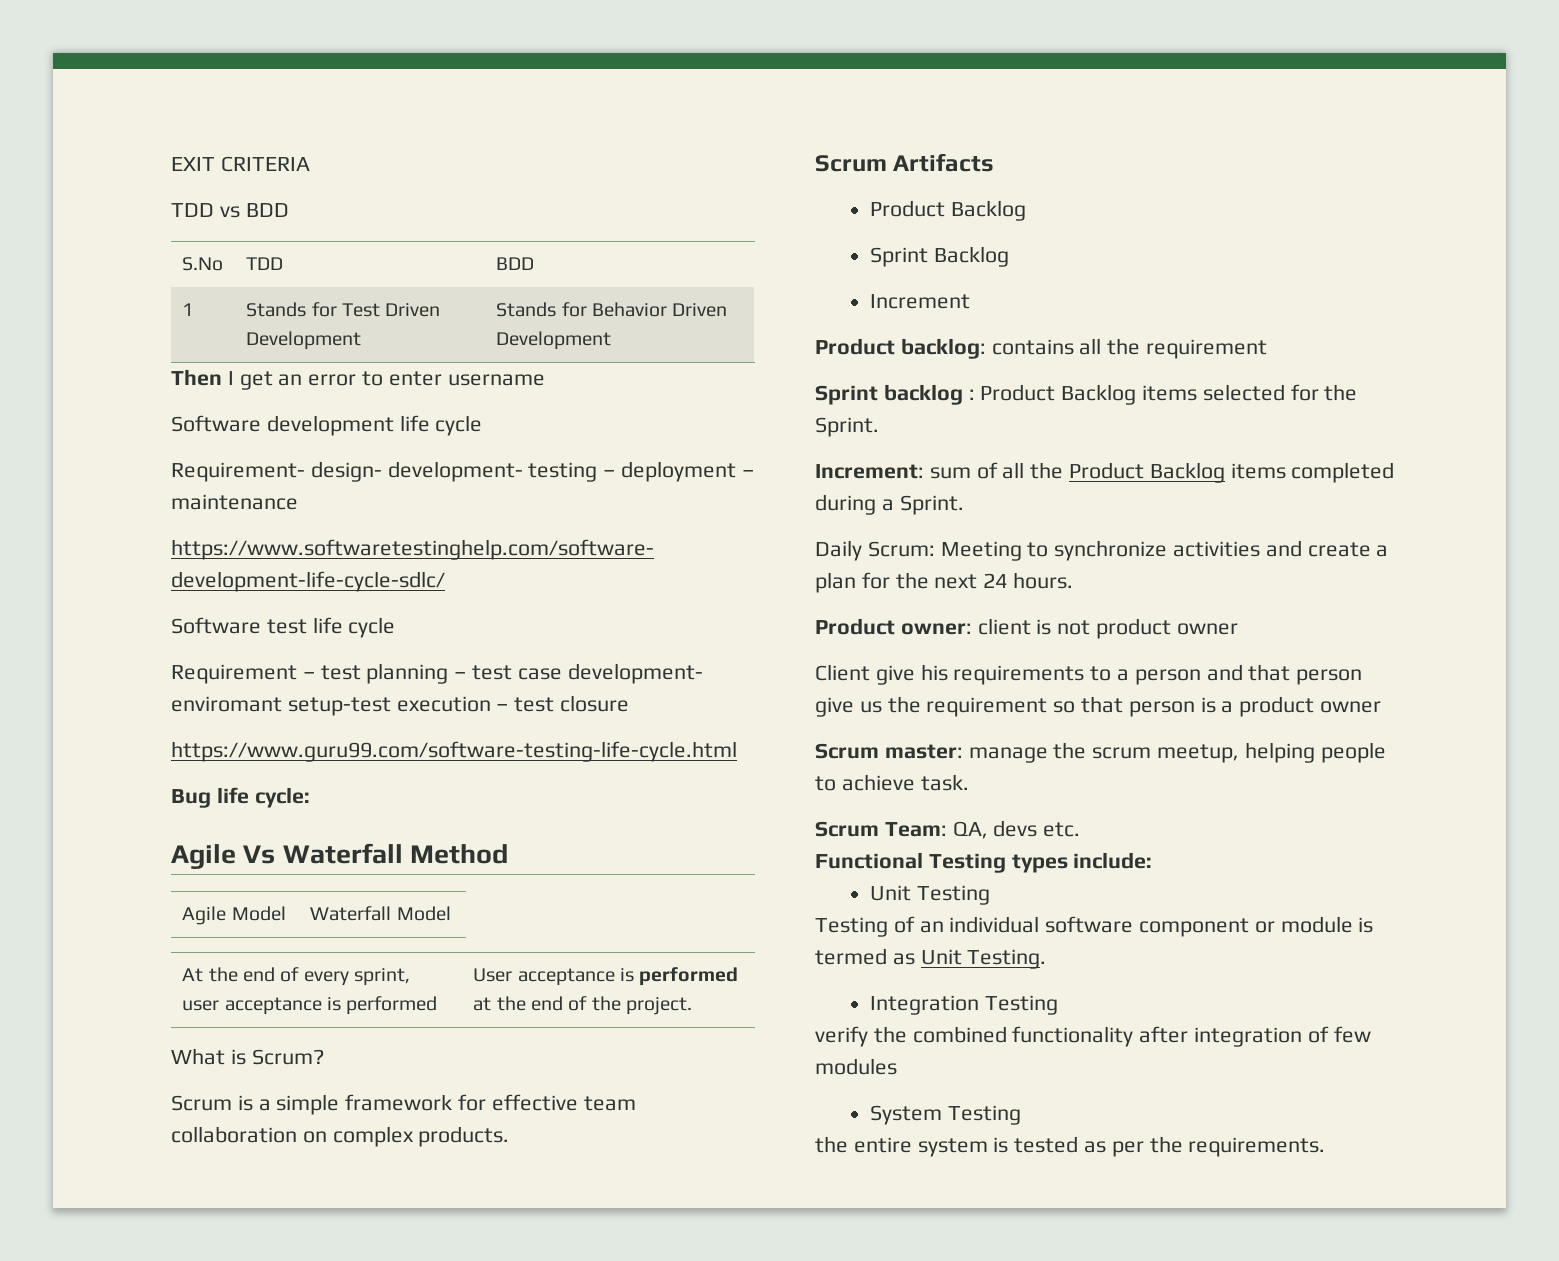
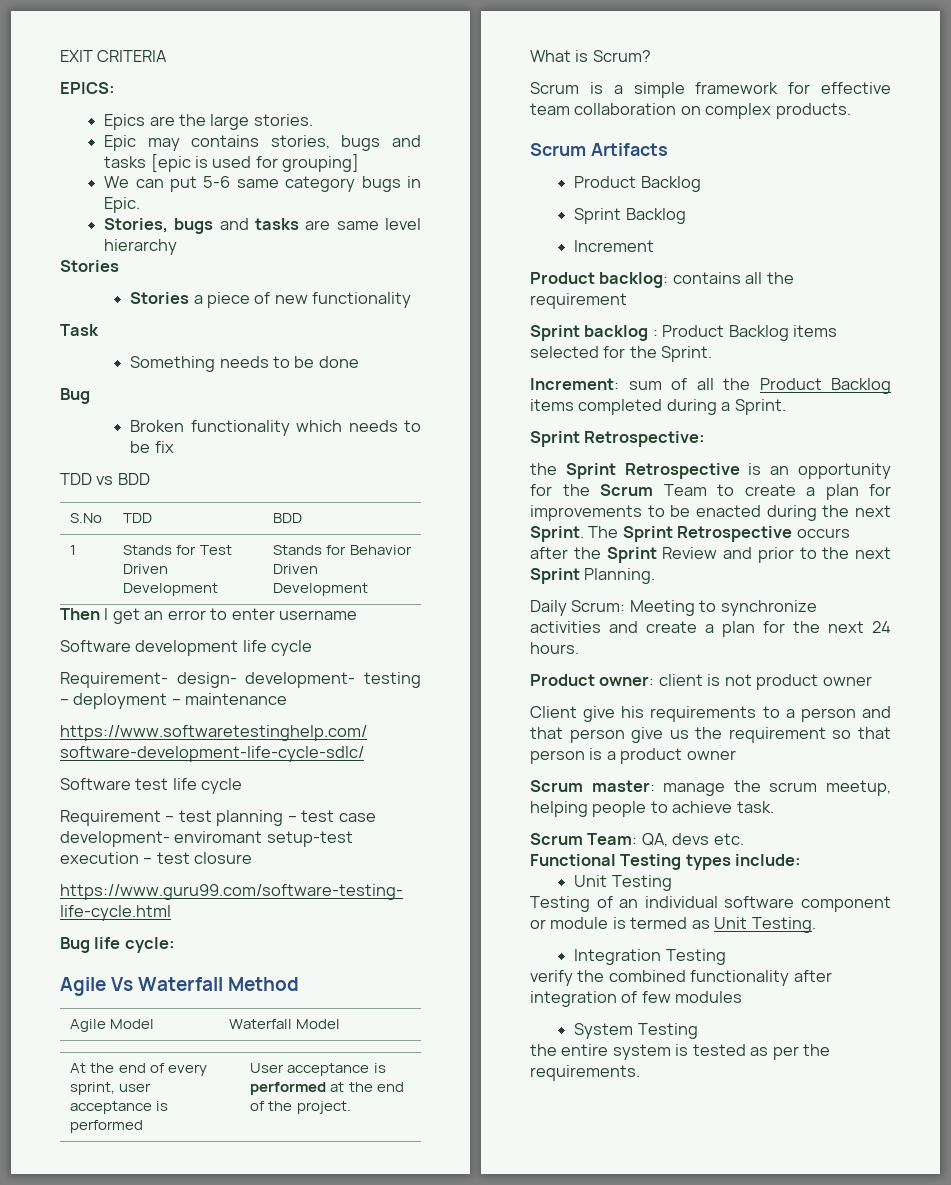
(310, 164) none -> [60,82,115,94] [104,114,313,130] [104,135,422,151] [104,154,360,172] [104,176,421,192] [104,197,141,213] [104,218,421,234] [104,239,178,255] [60,260,119,272] [130,292,412,308] [60,324,99,336] [130,356,359,372] [60,388,90,404] [130,420,422,436] [130,441,174,453] // EPICS: // Epics are the large stories. // Epic may contains stories, bugs and tasks [epic is used for grouping] // We can put 5-6 same category bugs in Epic. // Stories, bugs and tasks are same level hierarchy // Stories // Stories a piece of new functionality // Task // Something needs to be done // Bug // Broken functionality which needs to be fix
(964, 505) none -> [530,431,706,447] [530,463,891,479] [530,484,891,500] [530,505,891,521] [530,526,850,542] [530,547,891,563] [530,568,656,584] // Sprint Retrospective: // the Sprint Retrospective is an opportunity for the Scrum Team to create a plan for improvements to be enacted during the next Sprint. The Sprint Retrospective occurs after the Sprint Review and prior to the next Sprint Planning.

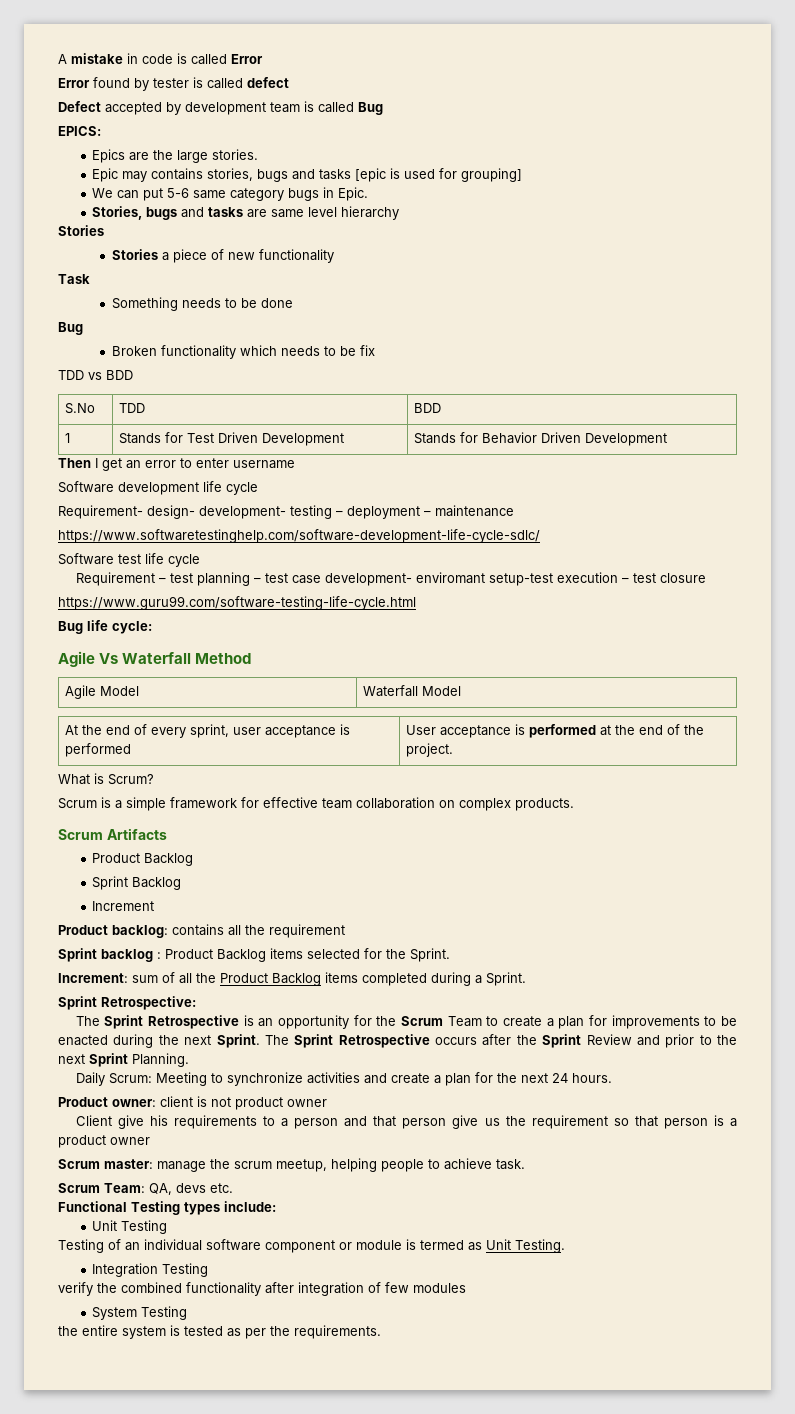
[60,50,168,62] EXIT CRITERIA -> [58,53,263,65] [58,77,289,91] [58,101,383,115] A mistake in code is called Error // Error found by tester is called defect // Defect accepted by development team is called Bug
[530,463,557,475] the -> [75,1016,100,1026] The

